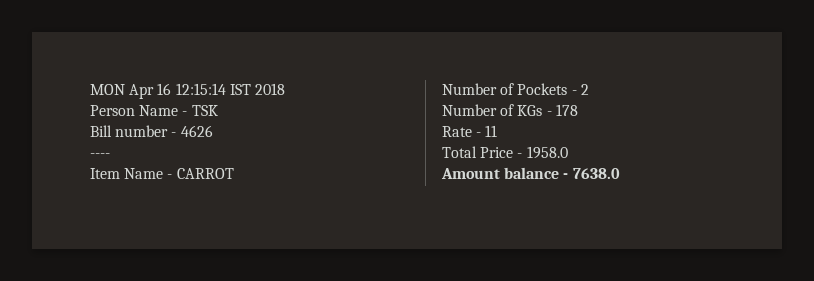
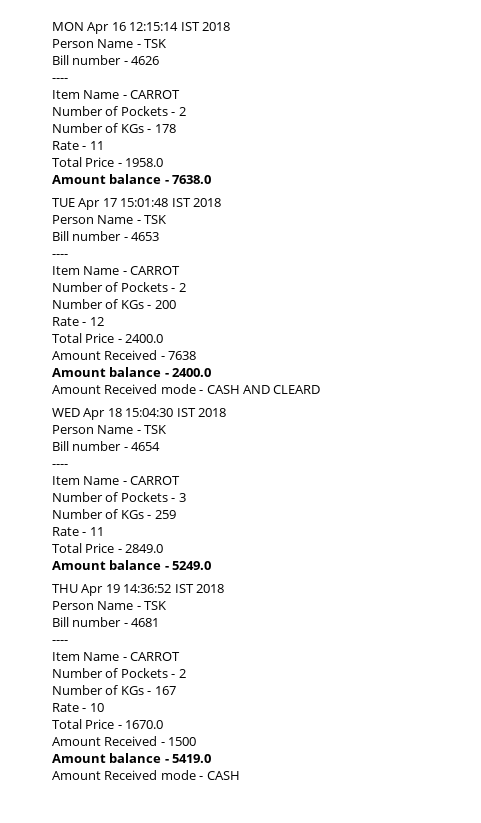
(620, 173) none -> [52,198,221,210] [52,215,167,224] [52,231,160,241] [52,254,68,258] [52,266,181,275] [52,282,186,292] [52,299,176,309] [52,317,104,326] [52,333,164,343] [52,350,197,360] [52,367,212,377] [52,384,321,394] [52,408,226,420] [52,425,167,434] [52,441,161,451] [52,464,68,468] [52,476,181,485] [52,492,186,502] [52,509,176,519] [52,527,104,536] [52,543,164,553] [52,560,212,570] [52,584,224,596] [52,601,167,610] [52,617,160,627] [52,640,68,644] [52,652,181,661] [52,668,186,678] [52,685,176,695] [52,703,104,712] [52,719,164,729] [52,736,197,746] [52,753,212,763] [52,770,240,780] // TUE Apr 17 15:01:48 IST 2018 // Person Name - TSK // Bill number - 4653 // ---- // Item Name - CARROT // Number of Pockets - 2 // Number of KGs - 200 // Rate - 12 // Total Price - 2400.0 // Amount Received - 7638 // Amount balance - 2400.0 // Amount Received mode - CASH AND CLEARD // WED Apr 18 15:04:30 IST 2018 // Person Name - TSK // Bill number - 4654 // ---- // Item Name - CARROT // Number of Pockets - 3 // Number of KGs - 259 // Rate - 11 // Total Price - 2849.0 // Amount balance - 5249.0 // THU Apr 19 14:36:52 IST 2018 // Person Name - TSK // Bill number - 4681 // ---- // Item Name - CARROT // Number of Pockets - 2 // Number of KGs - 167 // Rate - 10 // Total Price - 1670.0 // Amount Received - 1500 // Amount balance - 5419.0 // Amount Received mode - CASH

